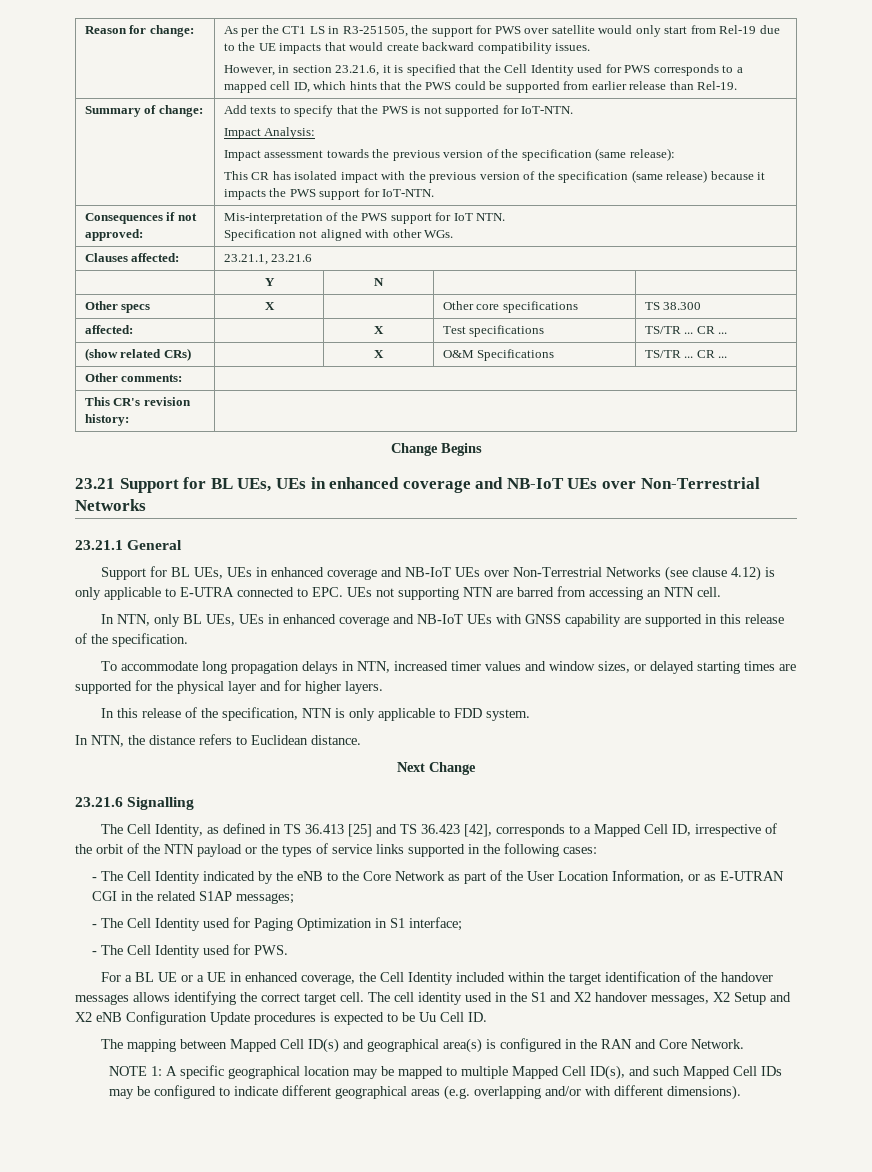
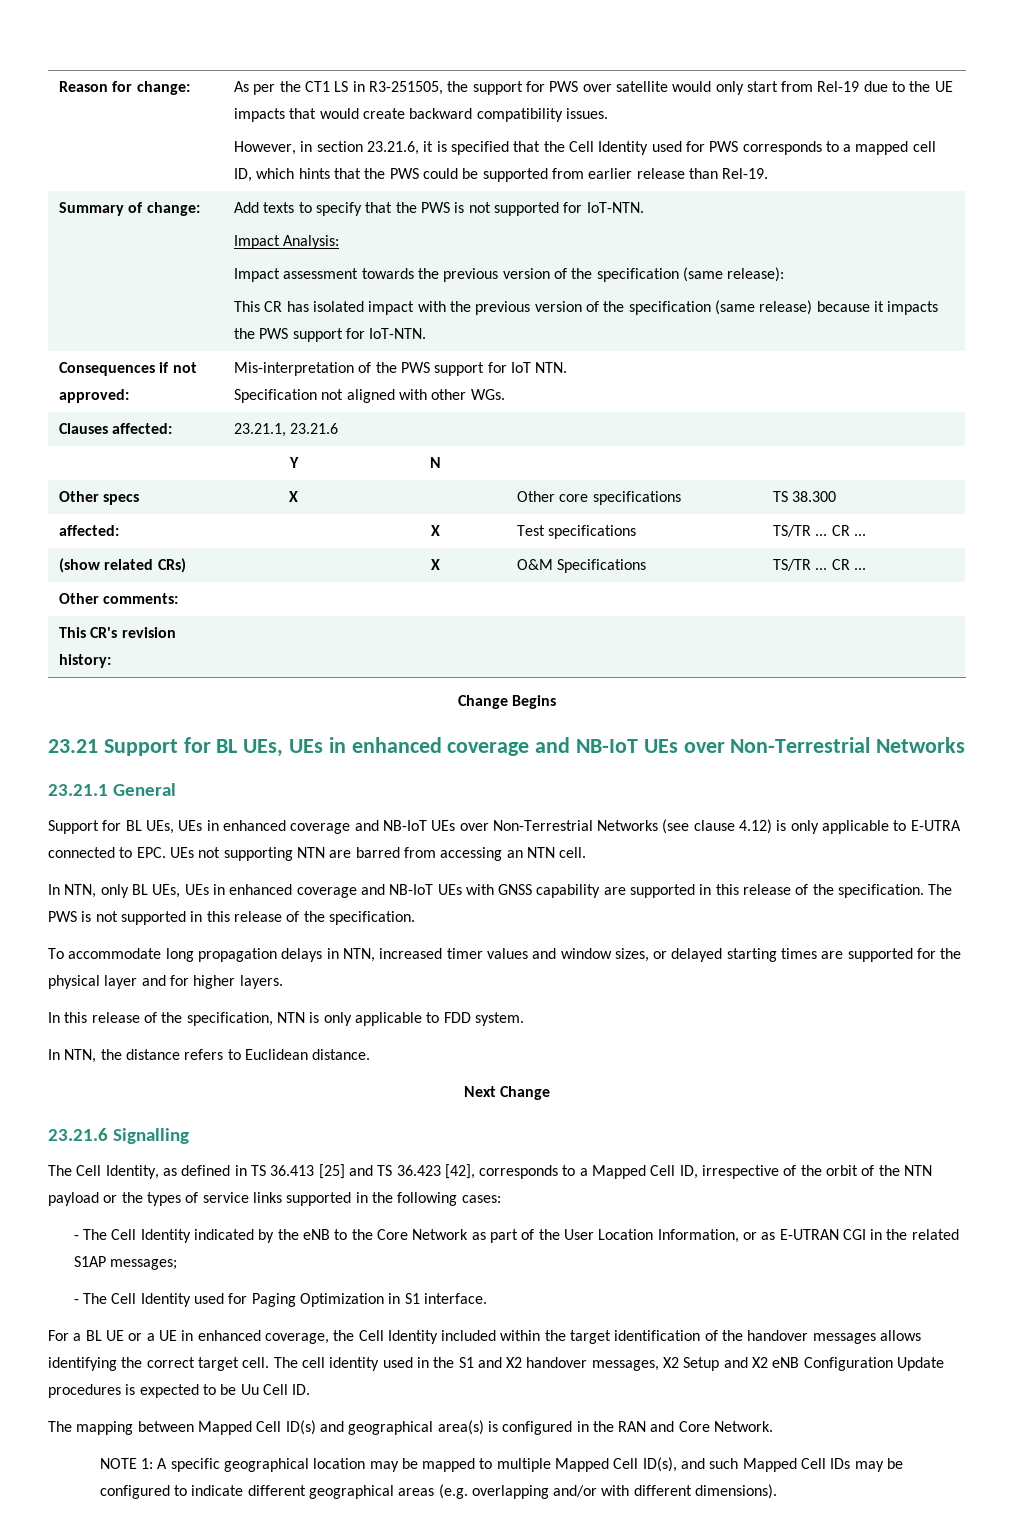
(188, 640) none -> [928,884,953,895] [48,911,415,925] The PWS is not supported in this release of the specification.
[408,917,462,931] [91,944,288,958] interface; // - The Cell Identity used for PWS. -> [424,1293,488,1304] interface.

